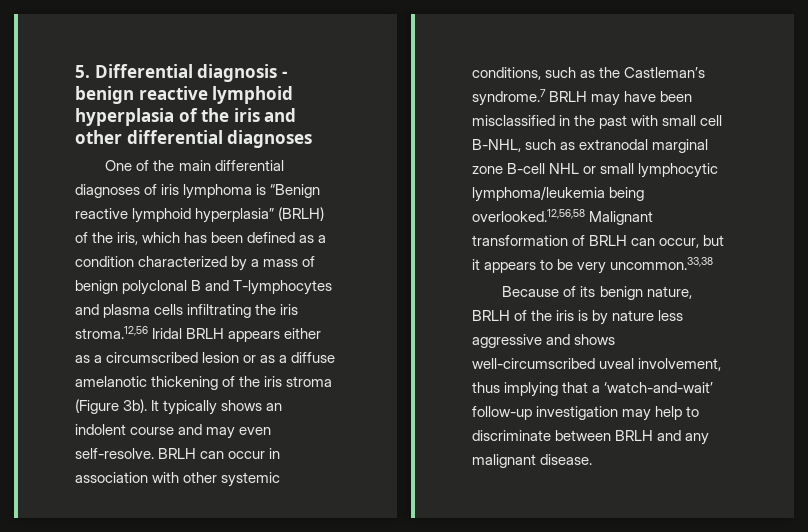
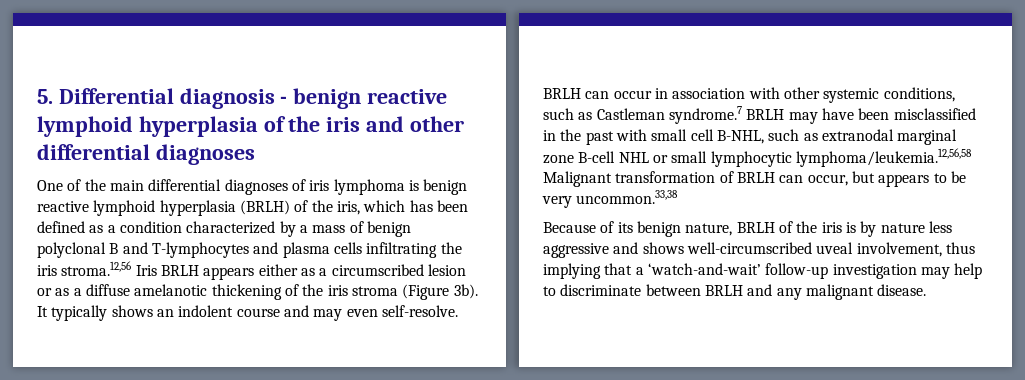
[270,184,321,198] [75,208,275,223] “Benign reactive lymphoid hyperplasia” -> [423,179,468,195] [37,200,236,216] benign reactive lymphoid hyperplasia
[152,328,183,339] Iridal -> [135,265,157,276] Iris
[599,67,706,78] the Castleman’s -> [596,108,665,120] Castleman
[472,186,645,202] [472,209,585,222] lymphoma/leukemia being overlooked.12,56,58 -> [795,148,972,167] lymphoma/leukemia.12,56,58
[472,259,480,270] it -> (875, 177) none

